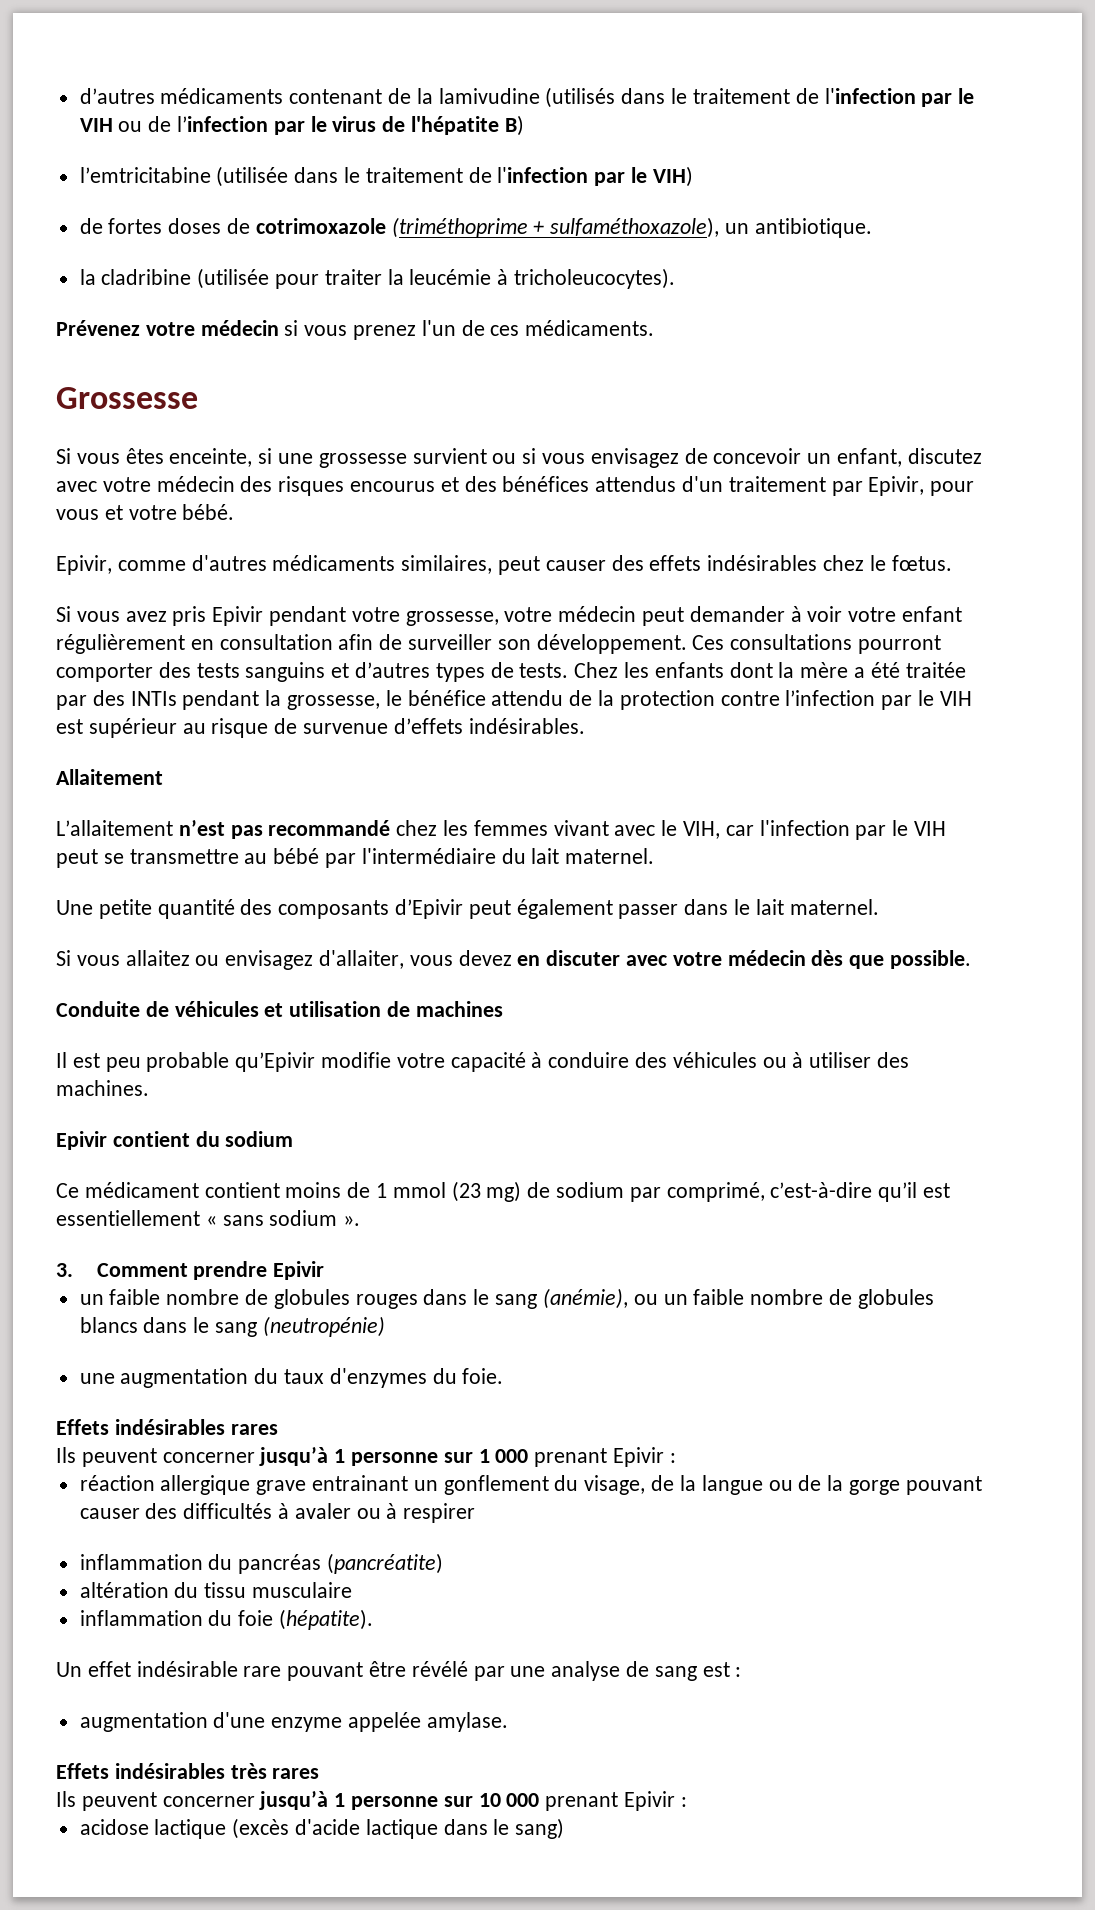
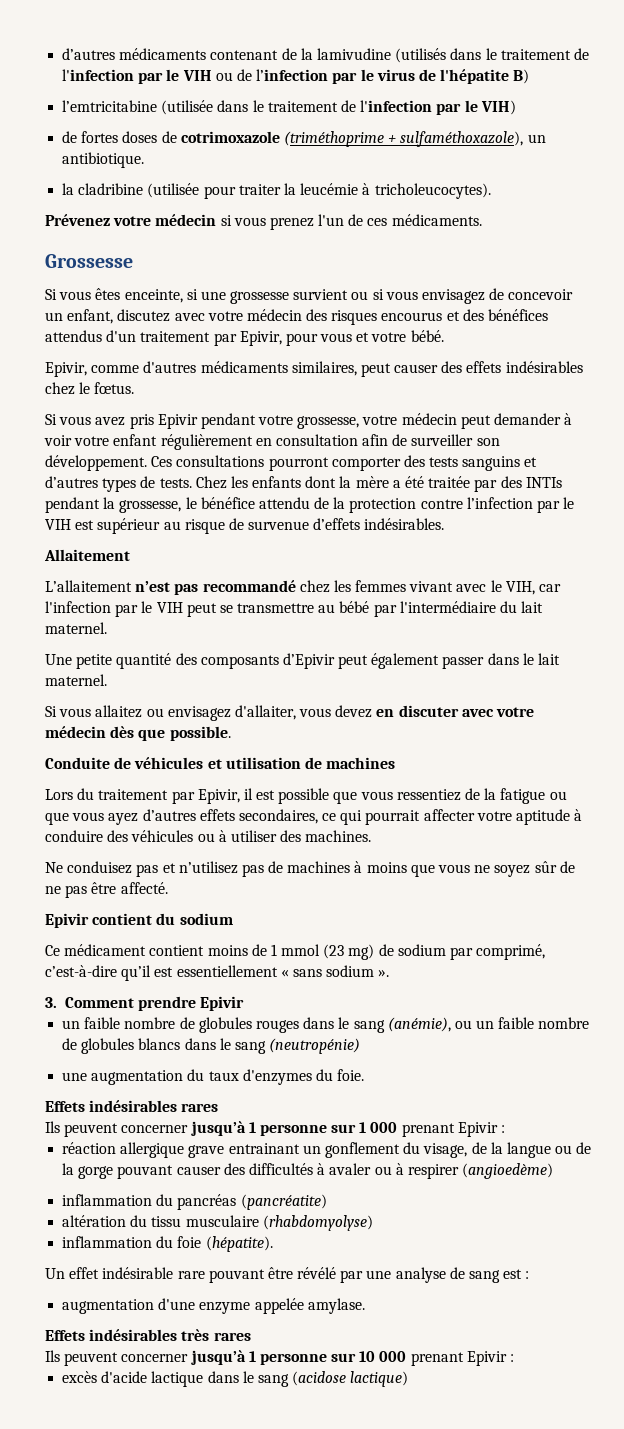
[56,1052,526,1072] Il est peu probable qu’Epivir modifie votre capacité -> [45,788,567,804] [45,809,571,825] Lors du traitement par Epivir, il est possible que vous ressentiez de la fatigue ou que vous ayez d’autres effets secondaires, ce qui pourrait affecter votre aptitude
(149, 1088) none -> [45,861,575,877] [45,882,168,898] // Ne conduisez pas et n’utilisez pas de machines à moins que vous ne soyez sûr de ne pas être affecté.
(476, 1513) none -> [462,1163,554,1179] (angioedème)
(353, 1590) none -> [262,1215,373,1231] (rhabdomyolyse)
[79,1818,290,1839] acidose lactique (excès -> [62,1371,98,1383] excès
[515,1818,565,1839] sang) -> [257,1371,409,1387] sang (acidose lactique)

